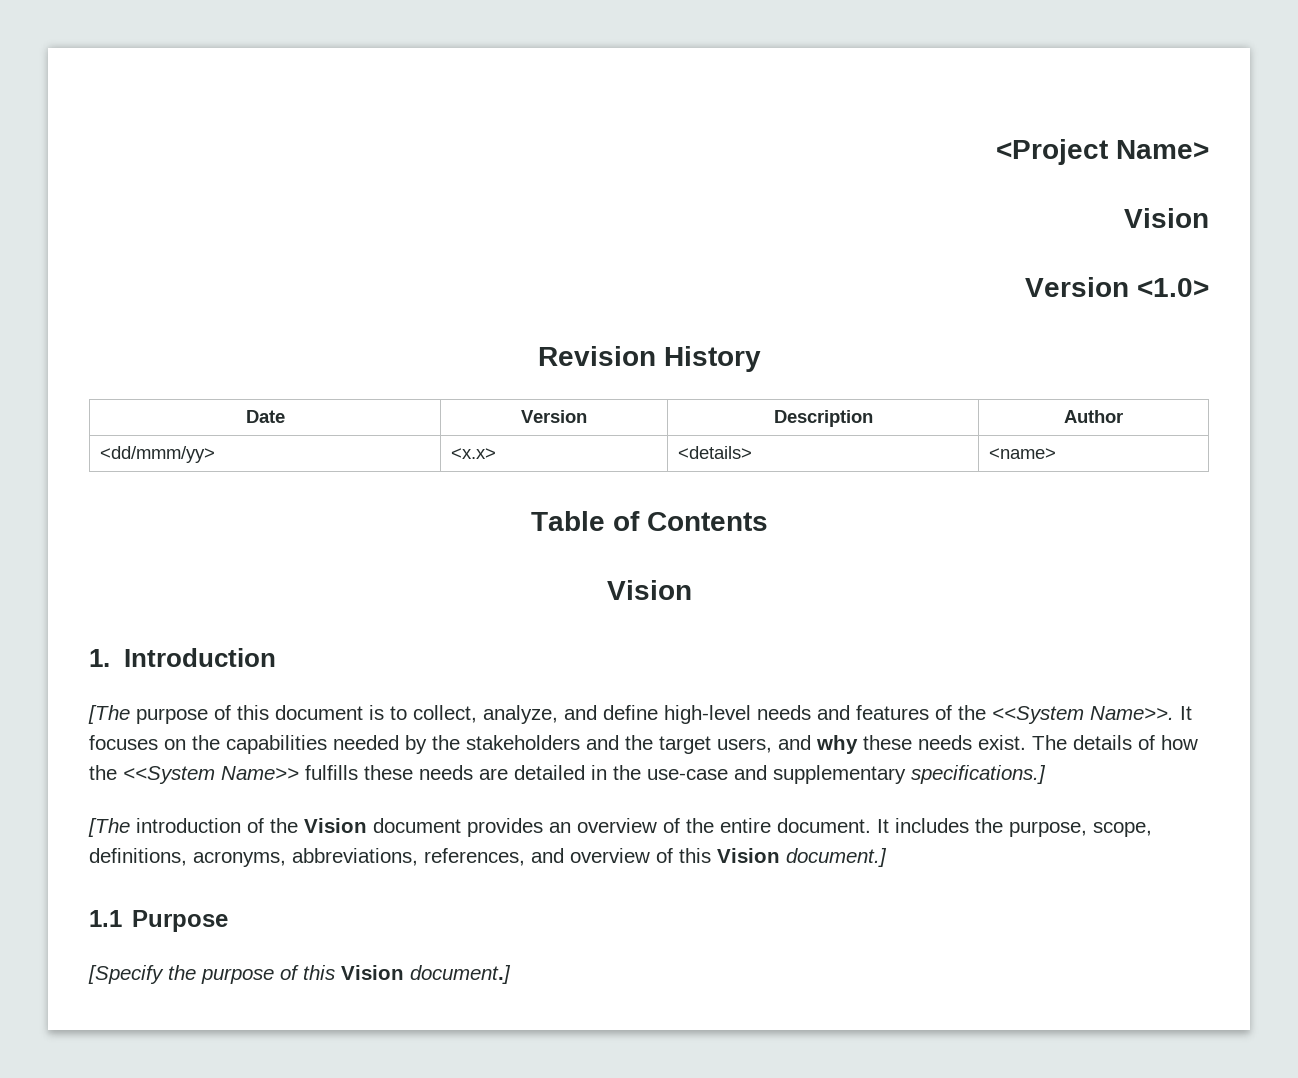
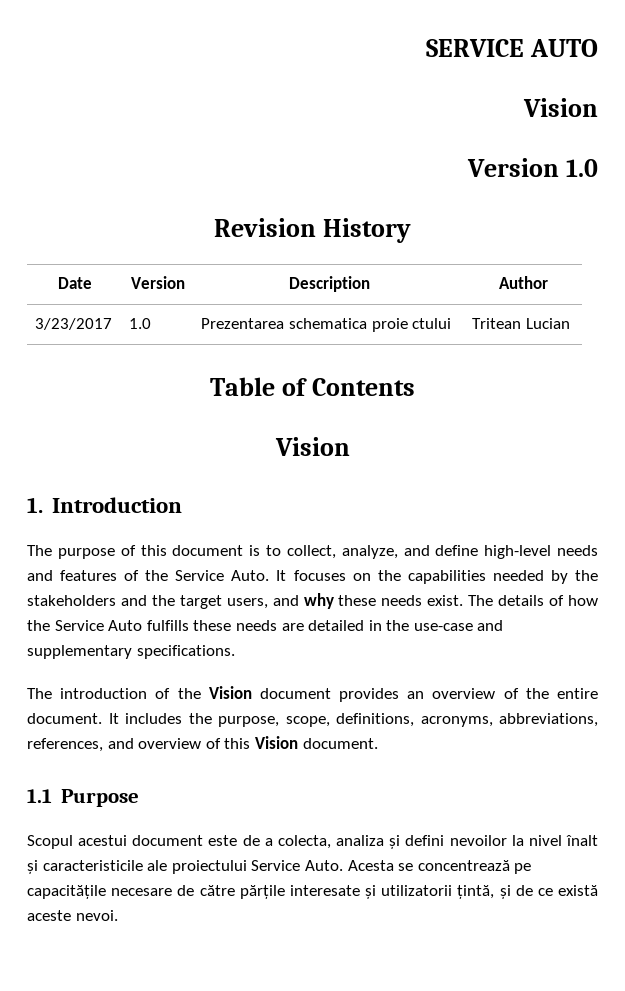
[996,139,1209,165] <Project Name> -> [426,39,598,57] SERVICE AUTO
[1137,278,1209,297] <1.0> -> [566,159,598,177] 1.0
[100,446,216,463] [451,448,497,459] [678,446,753,459] [989,448,1057,459] <dd/mmm/yy> | <x.x> | <details> | <name> -> [35,318,113,330] [129,318,152,329] [201,318,452,332] [472,318,570,329] 3/23/2017 | 1.0 | Prezentarea schematica proie ctului | Tritean Lucian
[88,705,130,724] [The -> [27,545,52,556] The
[992,706,1174,724] <<System Name>>. -> [175,570,270,581] Service Auto.
[123,766,299,784] <<System Name>> -> [54,620,143,631] Service Auto
[911,765,1046,784] [88,818,130,837] specifications.] // [The -> [136,645,235,659] [27,688,52,699] specifications. // The
[786,848,887,867] document.] -> [302,738,378,749] document.
[88,965,511,984] [Specify the purpose of this Vision document.] -> [27,835,598,849] [27,860,532,874] [27,885,599,899] [27,910,118,921] Scopul acestui document este de a colecta, analiza și defini nevoilor la nivel înalt și caracteristicile ale proiectului Service Auto. Acesta se concentrează pe capacitățile necesare de către părțile interesate și utilizatorii țintă, și de ce există aceste nevoi.

